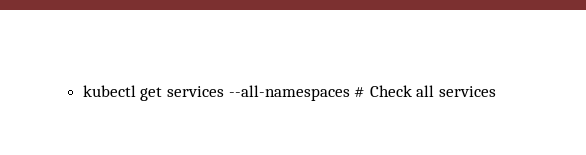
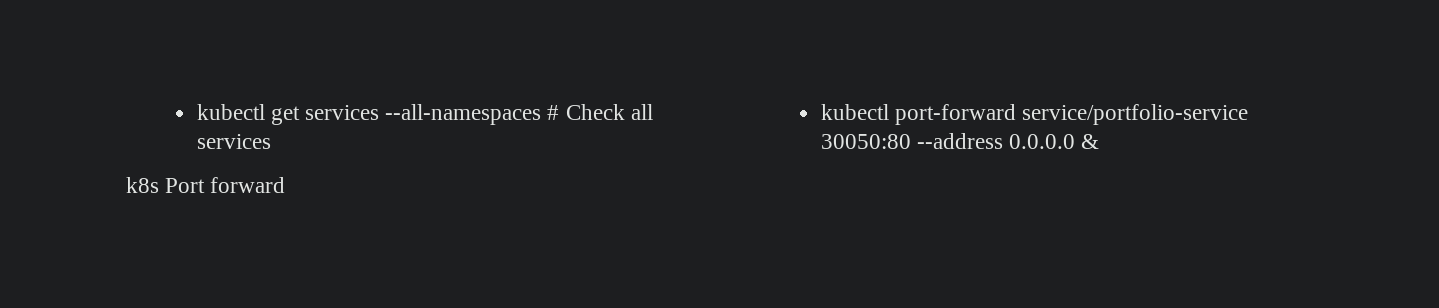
(496, 91) none -> [126,177,286,193] [820,104,1249,125] [820,133,1100,149] // k8s Port forward // kubectl port-forward service/portfolio-service 30050:80 --address 0.0.0.0 &

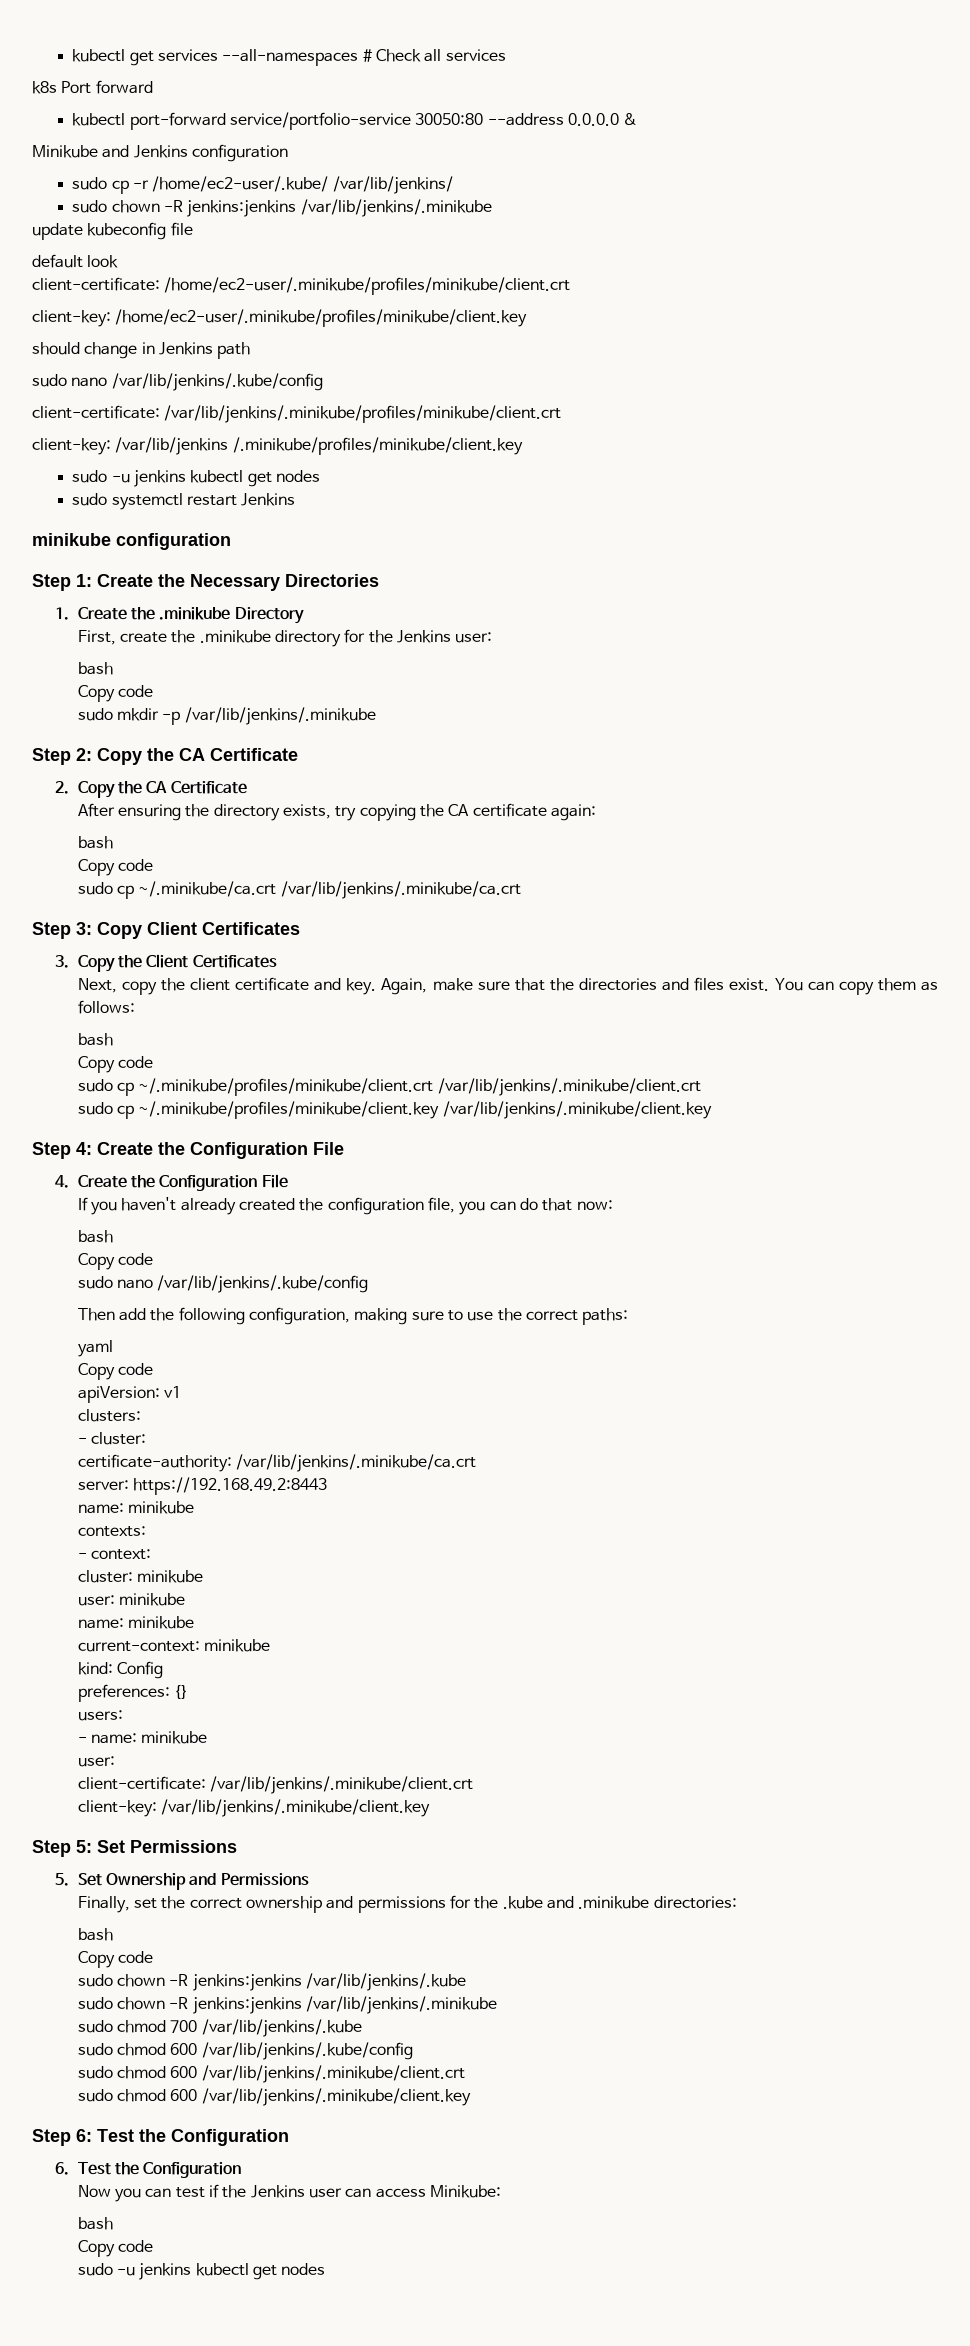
(1100, 141) none -> [32,144,288,162] [72,176,453,194] [72,199,492,217] [32,222,193,240] [32,254,119,268] [32,277,571,295] [32,309,528,327] [32,342,251,359] [32,373,323,391] [32,405,562,423] [32,437,523,455] [72,470,321,487] [72,493,296,510] [32,533,231,550] [32,574,379,591] [54,607,304,624] [77,629,493,647] [77,662,113,675] [77,685,153,702] [77,707,376,725] [32,748,298,765] [54,781,247,798] [77,803,596,821] [77,836,113,849] [77,859,153,876] [77,881,521,899] [32,922,300,939] [54,954,277,972] [77,977,939,995] [77,1000,135,1014] [77,1033,113,1046] [77,1056,153,1073] [77,1078,701,1096] [77,1101,712,1119] [32,1142,344,1159] [54,1174,288,1191] [77,1197,613,1215] [77,1230,113,1243] [77,1253,153,1270] [77,1275,369,1293] [77,1307,629,1325] [77,1340,113,1357] [77,1363,153,1380] [77,1386,181,1403] [77,1409,141,1422] [77,1432,146,1445] [77,1454,476,1472] [77,1477,327,1495] [77,1501,194,1514] [77,1526,146,1537] [77,1549,151,1560] [77,1570,203,1583] [77,1593,185,1606] [77,1616,194,1629] [77,1639,270,1652] [77,1661,163,1679] [77,1684,188,1702] [77,1710,123,1721] [77,1731,208,1744] [77,1756,115,1767] [77,1776,473,1794] [77,1799,430,1817] [32,1840,237,1857] [54,1873,309,1890] [77,1895,737,1913] [77,1928,113,1941] [77,1951,153,1968] [77,1973,466,1991] [77,1996,497,2014] [77,2019,362,2037] [77,2042,413,2060] [77,2065,465,2083] [77,2088,471,2106] [32,2129,289,2146] [54,2162,242,2178] [77,2184,501,2202] [77,2217,113,2230] [77,2240,153,2257] [77,2263,326,2280] // Minikube and Jenkins configuration // sudo cp -r /home/ec2-user/.kube/ /var/lib/jenkins/ // sudo chown -R jenkins:jenkins /var/lib/jenkins/.minikube // update kubeconfig file // default look // client-certificate: /home/ec2-user/.minikube/profiles/minikube/client.crt // client-key: /home/ec2-user/.minikube/profiles/minikube/client.key // should change in Jenkins path // sudo nano /var/lib/jenkins/.kube/config // client-certificate: /var/lib/jenkins/.minikube/profiles/minikube/client.crt // client-key: /var/lib/jenkins /.minikube/profiles/minikube/client.key // sudo -u jenkins kubectl get nodes // sudo systemctl restart Jenkins // minikube configuration // Step 1: Create the Necessary Directories // 1. Create the .minikube Directory // First, create the .minikube directory for the Jenkins user: // bash // Copy code // sudo mkdir -p /var/lib/jenkins/.minikube // Step 2: Copy the CA Certificate // 2. Copy the CA Certificate // After ensuring the directory exists, try copying the CA certificate again: // bash // Copy code // sudo cp ~/.minikube/ca.crt /var/lib/jenkins/.minikube/ca.crt // Step 3: Copy Client Certificates // 3. Copy the Client Certificates // Next, copy the client certificate and key. Again, make sure that the directories and files exist. You can copy them as follows: // bash // Copy code // sudo cp ~/.minikube/profiles/minikube/client.crt /var/lib/jenkins/.minikube/client.crt // sudo cp ~/.minikube/profiles/minikube/client.key /var/lib/jenkins/.minikube/client.key // Step 4: Create the Configuration File // 4. Create the Configuration File // If you haven't already created the configuration file, you can do that now: // bash // Copy code // sudo nano /var/lib/jenkins/.kube/config // Then add the following configuration, making sure to use the correct paths: // yaml // Copy code // apiVersion: v1 // clusters: // - cluster: // certificate-authority: /var/lib/jenkins/.minikube/ca.crt // server: https://192.168.49.2:8443 // name: minikube // contexts: // - context: // cluster: minikube // user: minikube // name: minikube // current-context: minikube // kind: Config // preferences: {} // users: // - name: minikube // user: // client-certificate: /var/lib/jenkins/.minikube/client.crt // client-key: /var/lib/jenkins/.minikube/client.key // Step 5: Set Permissions // 5. Set Ownership and Permissions // Finally, set the correct ownership and permissions for the .kube and .minikube directories: // bash // Copy code // sudo chown -R jenkins:jenkins /var/lib/jenkins/.kube // sudo chown -R jenkins:jenkins /var/lib/jenkins/.minikube // sudo chmod 700 /var/lib/jenkins/.kube // sudo chmod 600 /var/lib/jenkins/.kube/config // sudo chmod 600 /var/lib/jenkins/.minikube/client.crt // sudo chmod 600 /var/lib/jenkins/.minikube/client.key // Step 6: Test the Configuration // 6. Test the Configuration // Now you can test if the Jenkins user can access Minikube: // bash // Copy code // sudo -u jenkins kubectl get nodes

